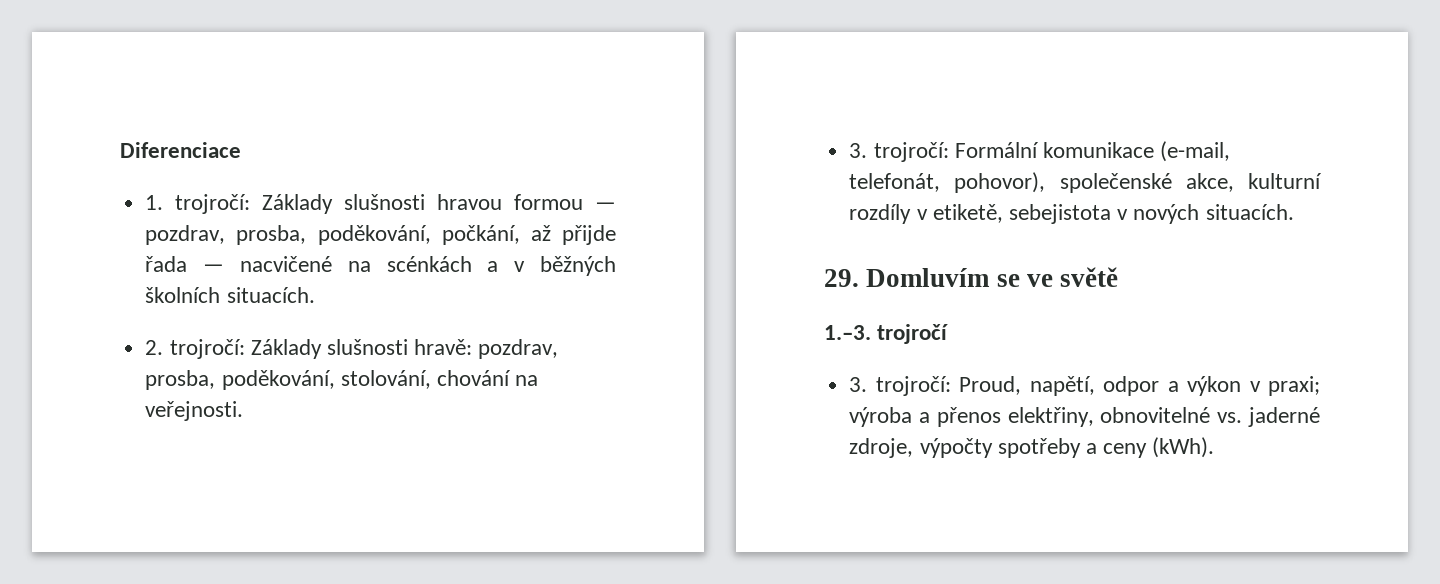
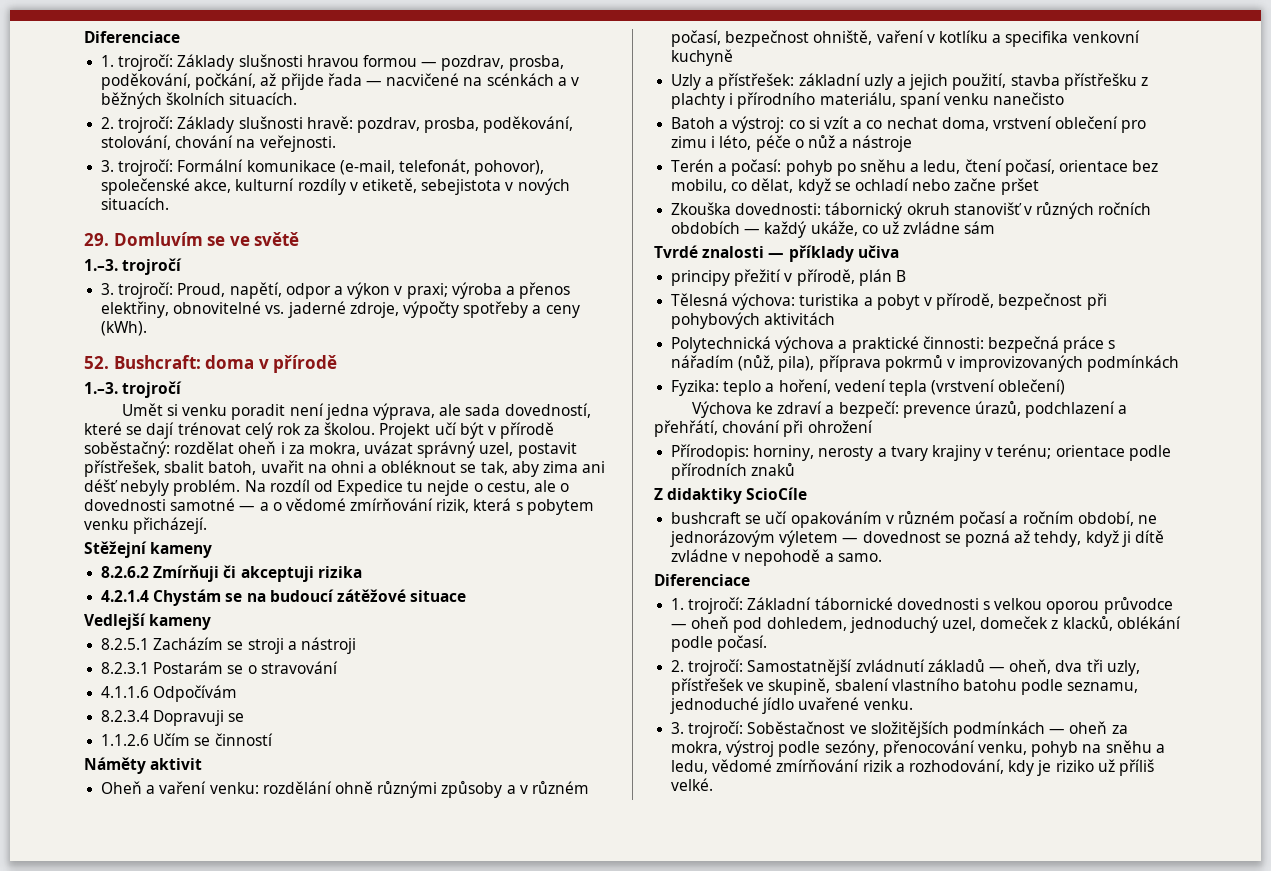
(1215, 447) none -> [84,355,338,373] [84,381,183,398] [121,403,591,420] [84,422,555,439] [84,441,577,458] [84,460,606,477] [84,479,570,496] [84,498,594,515] [84,517,208,534] [84,541,213,558] [101,565,362,582] [101,589,467,606] [84,613,212,630] [101,637,356,654] [101,661,338,674] [101,685,238,702] [101,710,245,726] [101,733,273,746] [84,757,203,774] [101,781,589,798] [671,30,1140,47] [671,49,734,66] [671,73,1148,90] [671,92,1065,109] [671,116,1147,133] [671,135,913,152] [671,159,1159,176] [671,178,1039,195] [671,202,1152,219] [671,221,996,238] [654,245,899,262] [671,269,906,286] [671,293,1107,310] [671,312,836,329] [671,336,1116,353] [671,355,1180,372] [671,379,1066,396] [691,401,1128,418] [654,420,873,437] [671,444,1171,461] [671,463,796,480] [654,487,808,504] [671,511,1157,528] [670,530,1164,547] [671,549,882,566] [654,574,750,586] [671,597,1173,614] [671,616,1181,633] [671,635,768,652] [671,659,1140,676] [671,678,1139,695] [670,697,913,714] [671,721,1128,738] [671,740,1165,757] [671,759,1154,776] [671,778,714,791] // 52. Bushcraft: doma v přírodě // 1.–3. trojročí // Umět si venku poradit není jedna výprava, ale sada dovedností, které se dají trénovat celý rok za školou. Projekt učí být v přírodě soběstačný: rozdělat oheň i za mokra, uvázat správný uzel, postavit přístřešek, sbalit batoh, uvařit na ohni a obléknout se tak, aby zima ani déšť nebyly problém. Na rozdíl od Expedice tu nejde o cestu, ale o dovednosti samotné — a o vědomé zmírňování rizik, která s pobytem venku přicházejí. // Stěžejní kameny // 8.2.6.2 Zmírňuji či akceptuji rizika // 4.2.1.4 Chystám se na budoucí zátěžové situace // Vedlejší kameny // 8.2.5.1 Zacházím se stroji a nástroji // 8.2.3.1 Postarám se o stravování // 4.1.1.6 Odpočívám // 8.2.3.4 Dopravuji se // 1.1.2.6 Učím se činností // Náměty aktivit // Oheň a vaření venku: rozdělání ohně různými způsoby a v různém počasí, bezpečnost ohniště, vaření v kotlíku a specifika venkovní kuchyně // Uzly a přístřešek: základní uzly a jejich použití, stavba přístřešku z plachty i přírodního materiálu, spaní venku nanečisto // Batoh a výstroj: co si vzít a co nechat doma, vrstvení oblečení pro zimu i léto, péče o nůž a nástroje // Terén a počasí: pohyb po sněhu a ledu, čtení počasí, orientace bez mobilu, co dělat, když se ochladí nebo začne pršet // Zkouška dovednosti: tábornický okruh stanovišť v různých ročních obdobích — každý ukáže, co už zvládne sám // Tvrdé znalosti — příklady učiva // principy přežití v přírodě, plán B // Tělesná výchova: turistika a pobyt v přírodě, bezpečnost při pohybových aktivitách // Polytechnická výchova a praktické činnosti: bezpečná práce s nářadím (nůž, pila), příprava pokrmů v improvizovaných podmínkách // Fyzika: teplo a hoření, vedení tepla (vrstvení oblečení) // Výchova ke zdraví a bezpečí: prevence úrazů, podchlazení a přehřátí, chování při ohrožení // Přírodopis: horniny, nerosty a tvary krajiny v terénu; orientace podle přírodních znaků // Z didaktiky ScioCíle // bushcraft se učí opakováním v různém počasí a ročním období, ne jednorázovým výletem — dovednost se pozná až tehdy, když ji dítě zvládne v nepohodě a samo. // Diferenciace // 1. trojročí: Základní tábornické dovednosti s velkou oporou průvodce — oheň pod dohledem, jednoduchý uzel, domeček z klacků, oblékání podle počasí. // 2. trojročí: Samostatnější zvládnutí základů — oheň, dva tři uzly, přístřešek ve skupině, sbalení vlastního batohu podle seznamu, jednoduché jídlo uvařené venku. // 3. trojročí: Soběstačnost ve složitějších podmínkách — oheň za mokra, výstroj podle sezóny, přenocování venku, pohyb na sněhu a ledu, vědomé zmírňování rizik a rozhodování, kdy je riziko už příliš velké.

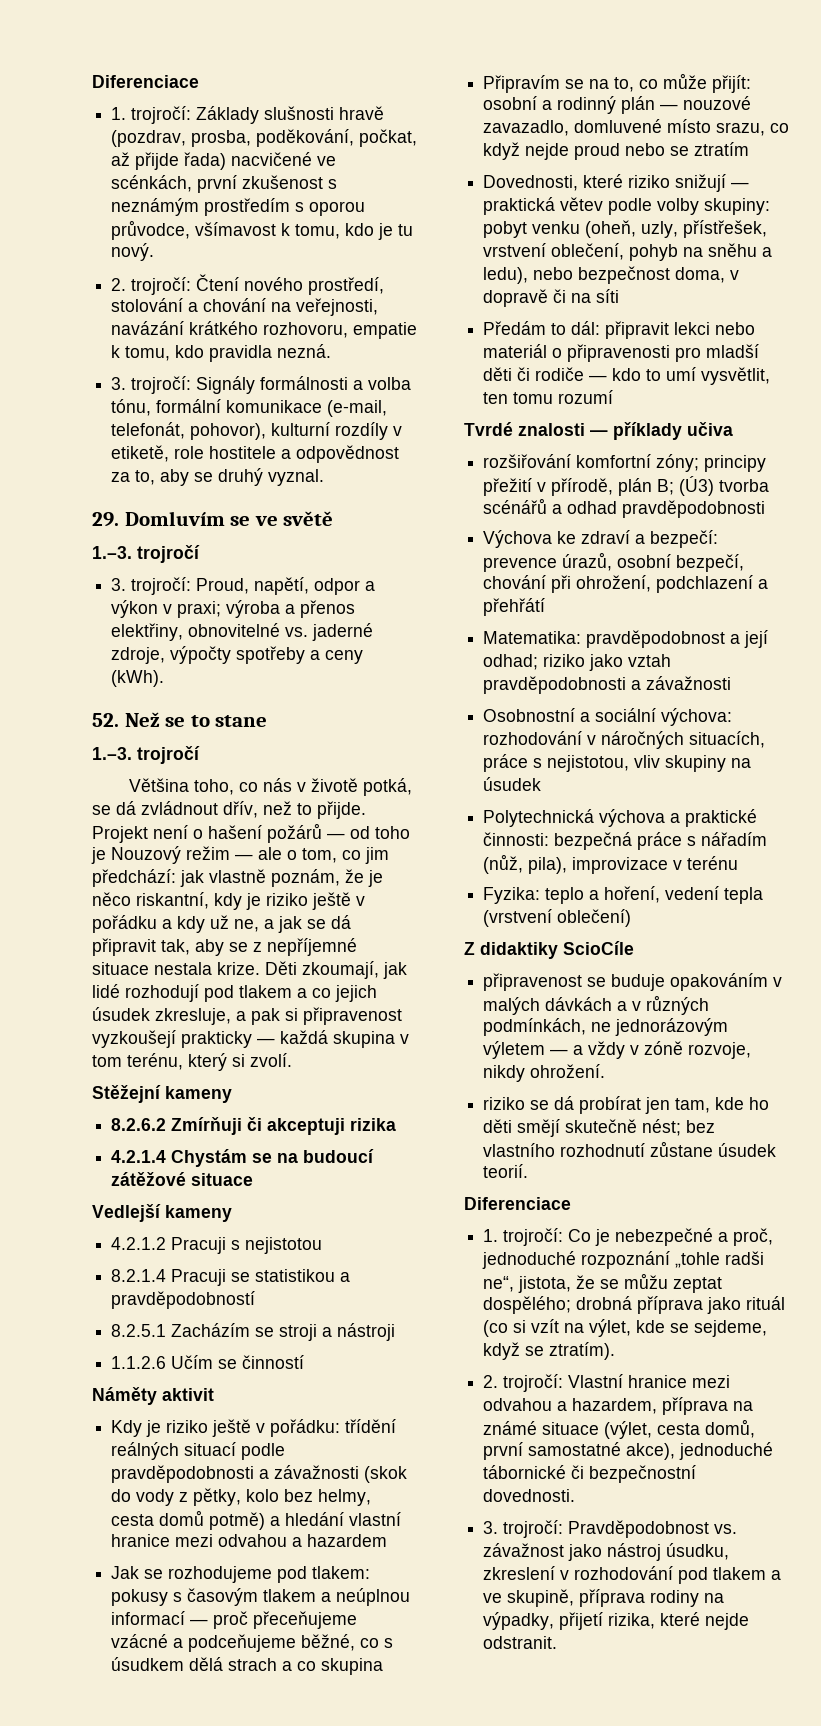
[306,55,564,71] [101,73,257,90] hravou formou — pozdrav, prosba, poděkování, počkání, -> [339,106,385,120] [111,129,418,147] hravě (pozdrav, prosba, poděkování, počkat,
[327,73,579,86] [101,92,298,109] [101,116,574,133] [101,135,336,152] [101,159,244,176] řada — nacvičené na scénkách a v běžných školních situacích. // 2. trojročí: Základy slušnosti hravě: pozdrav, prosba, poděkování, stolování, chování na veřejnosti. // 3. trojročí: Formální -> [184,152,337,170] [111,175,338,193] [111,198,366,216] [111,220,414,240] [111,243,155,261] [111,274,385,295] [111,298,379,316] [111,321,418,339] [111,344,332,362] [111,376,412,394] [111,399,222,416] řada) nacvičené ve scénkách, první zkušenost s neznámým prostředím s oporou průvodce, všímavost k tomu, kdo je tu nový. // 2. trojročí: Čtení nového prostředí, stolování a chování na veřejnosti, navázání krátkého rozhovoru, empatie k tomu, kdo pravidla nezná. // 3. trojročí: Signály formálnosti a volba tónu, formální
[101,178,232,195] společenské akce, -> (267, 431) none
[421,178,570,195] [101,197,170,210] sebejistota v nových situacích. -> [174,445,400,463] [111,468,325,486] role hostitele a odpovědnost za to, aby se druhý vyznal.
[113,355,338,373] [84,381,183,398] [121,403,591,420] [84,422,555,439] [84,441,577,458] [84,460,606,477] [84,479,570,496] [84,498,594,515] [84,517,208,534] Bushcraft: doma v přírodě // 1.–3. trojročí // Umět si venku poradit není jedna výprava, ale sada dovedností, které se dají trénovat celý rok za školou. Projekt učí být v přírodě soběstačný: rozdělat oheň i za mokra, uvázat správný uzel, postavit přístřešek, sbalit batoh, uvařit na ohni a obléknout se tak, aby zima ani déšť nebyly problém. Na rozdíl od Expedice tu nejde o cestu, ale o dovednosti samotné — a o vědomé zmírňování rizik, která s pobytem venku přicházejí. -> [124,712,268,727] [92,746,200,764] [129,778,413,796] [92,801,366,819] [92,823,410,843] [91,846,389,864] [92,869,383,887] [92,892,365,910] [92,915,351,933] [92,938,357,956] [92,961,407,979] [92,984,377,1002] [92,1007,402,1025] [92,1030,409,1048] [92,1053,292,1071] Než se to stane // 1.–3. trojročí // Většina toho, co nás v životě potká, se dá zvládnout dřív, než to přijde. Projekt není o hašení požárů — od toho je Nouzový režim — ale o tom, co jim předchází: jak vlastně poznám, že je něco riskantní, kdy je riziko ještě v pořádku a kdy už ne, a jak se dá připravit tak, aby se z nepříjemné situace nestala krize. Děti zkoumají, jak lidé rozhodují pod tlakem a co jejich úsudek zkresluje, a pak si připravenost vyzkoušejí prakticky — každá skupina v tom terénu, který si zvolí.
(212, 622) none -> [111,1237,323,1254] [111,1269,351,1286] [111,1291,256,1309] // 4.2.1.2 Pracuji s nejistotou // 8.2.1.4 Pracuji se statistikou a pravděpodobností
[101,661,338,674] [101,685,238,702] [101,710,245,726] // 8.2.3.1 Postarám se o stravování // 4.1.1.6 Odpočívám // 8.2.3.4 Dopravuji se -> (396, 1332) none
[101,781,589,798] [671,30,1140,47] [671,49,734,66] [671,73,1148,90] [671,92,1065,109] [671,116,1147,133] [671,135,913,152] [671,159,1159,176] [671,178,1039,195] [671,202,1152,219] [671,221,996,238] Oheň a vaření venku: rozdělání ohně různými způsoby a v různém počasí, bezpečnost ohniště, vaření v kotlíku a specifika venkovní kuchyně // Uzly a přístřešek: základní uzly a jejich použití, stavba přístřešku z plachty i přírodního materiálu, spaní venku nanečisto // Batoh a výstroj: co si vzít a co nechat doma, vrstvení oblečení pro zimu i léto, péče o nůž a nástroje // Terén a počasí: pohyb po sněhu a ledu, čtení počasí, orientace bez mobilu, co dělat, když se ochladí nebo začne pršet // Zkouška dovednosti: tábornický okruh stanovišť v různých ročních obdobích — každý ukáže, co už zvládne sám -> [111,1419,397,1437] [111,1442,286,1460] [111,1465,408,1483] [111,1488,372,1506] [111,1510,402,1530] [111,1534,388,1547] [111,1566,371,1583] [111,1588,411,1606] [111,1611,358,1629] [111,1634,394,1652] [111,1657,384,1675] [483,73,752,93] [483,96,752,114] [483,119,790,136] [483,142,750,160] [483,174,750,192] [483,197,771,215] [483,220,768,238] [483,243,773,261] [483,266,740,284] [483,289,620,307] [483,321,756,339] [483,344,760,362] [483,367,771,385] [483,390,614,404] Kdy je riziko ještě v pořádku: třídění reálných situací podle pravděpodobnosti a závažnosti (skok do vody z pětky, kolo bez helmy, cesta domů potmě) a hledání vlastní hranice mezi odvahou a hazardem // Jak se rozhodujeme pod tlakem: pokusy s časovým tlakem a neúplnou informací — proč přeceňujeme vzácné a podceňujeme běžné, co s úsudkem dělá strach a co skupina // Připravím se na to, co může přijít: osobní a rodinný plán — nouzové zavazadlo, domluvené místo srazu, co když nejde proud nebo se ztratím // Dovednosti, které riziko snižují — praktická větev podle volby skupiny: pobyt venku (oheň, uzly, přístřešek, vrstvení oblečení, pohyb na sněhu a ledu), nebo bezpečnost doma, v dopravě či na síti // Předám to dál: připravit lekci nebo materiál o připravenosti pro mladší děti či rodiče — kdo to umí vysvětlit, ten tomu rozumí
(899, 251) none -> [483,454,700,472] rozšiřování komfortní zóny;
[895,270,906,282] [671,293,1107,310] [671,312,836,329] B // Tělesná výchova: turistika a pobyt v přírodě, bezpečnost při pohybových aktivitách -> [657,476,770,496] [483,498,766,518] [483,530,719,548] [483,552,745,572] [483,575,769,593] [483,598,546,616] [483,630,769,648] [483,654,672,671] [483,676,732,694] [483,708,733,726] [483,731,766,749] [483,754,752,772] [483,777,542,791] B; (Ú3) tvorba scénářů a odhad pravděpodobnosti // Výchova ke zdraví a bezpečí: prevence úrazů, osobní bezpečí, chování při ohrožení, podchlazení a přehřátí // Matematika: pravděpodobnost a její odhad; riziko jako vztah pravděpodobnosti a závažnosti // Osobnostní a sociální výchova: rozhodování v náročných situacích, práce s nejistotou, vliv skupiny na úsudek
[818,355,1180,372] příprava pokrmů v improvizovaných podmínkách -> [572,856,739,874] improvizace v terénu
[691,401,1128,418] [654,420,873,437] [671,444,1171,461] [671,463,796,480] [654,487,808,504] [671,511,1157,528] [670,530,1164,547] [671,549,882,566] [654,574,750,586] [671,597,1173,614] [671,616,1181,633] [671,635,768,652] [671,659,1140,676] [671,678,1139,695] [670,697,913,714] [671,721,1128,738] [671,740,1165,757] [671,759,1154,776] [671,778,714,791] Výchova ke zdraví a bezpečí: prevence úrazů, podchlazení a přehřátí, chování při ohrožení // Přírodopis: horniny, nerosty a tvary krajiny v terénu; orientace podle přírodních znaků // Z didaktiky ScioCíle // bushcraft se učí opakováním v různém počasí a ročním období, ne jednorázovým výletem — dovednost se pozná až tehdy, když ji dítě zvládne v nepohodě a samo. // Diferenciace // 1. trojročí: Základní tábornické dovednosti s velkou oporou průvodce — oheň pod dohledem, jednoduchý uzel, domeček z klacků, oblékání podle počasí. // 2. trojročí: Samostatnější zvládnutí základů — oheň, dva tři uzly, přístřešek ve skupině, sbalení vlastního batohu podle seznamu, jednoduché jídlo uvařené venku. // 3. trojročí: Soběstačnost ve složitějších podmínkách — oheň za mokra, výstroj podle sezóny, přenocování venku, pohyb na sněhu a ledu, vědomé zmírňování rizik a rozhodování, kdy je riziko už příliš velké. -> [464,941,634,959] [483,973,783,991] [483,995,710,1015] [483,1018,729,1036] [483,1041,752,1059] [483,1064,606,1082] [483,1096,770,1114] [483,1119,716,1137] [483,1141,777,1157] [483,1164,529,1178] [464,1197,571,1210] [483,1228,774,1246] [482,1251,765,1269] [483,1273,723,1293] [483,1296,786,1314] [483,1319,768,1337] [483,1342,616,1360] [483,1374,731,1392] [483,1397,754,1415] [483,1419,756,1439] [483,1442,774,1460] [483,1465,697,1483] [483,1489,576,1502] [483,1520,738,1538] [483,1543,730,1561] [483,1566,782,1584] [483,1589,725,1607] [483,1612,750,1630] [483,1636,558,1649] Z didaktiky ScioCíle // připravenost se buduje opakováním v malých dávkách a v různých podmínkách, ne jednorázovým výletem — a vždy v zóně rozvoje, nikdy ohrožení. // riziko se dá probírat jen tam, kde ho děti smějí skutečně nést; bez vlastního rozhodnutí zůstane úsudek teorií. // Diferenciace // 1. trojročí: Co je nebezpečné a proč, jednoduché rozpoznání „tohle radši ne“, jistota, že se můžu zeptat dospělého; drobná příprava jako rituál (co si vzít na výlet, kde se sejdeme, když se ztratím). // 2. trojročí: Vlastní hranice mezi odvahou a hazardem, příprava na známé situace (výlet, cesta domů, první samostatné akce), jednoduché tábornické či bezpečnostní dovednosti. // 3. trojročí: Pravděpodobnost vs. závažnost jako nástroj úsudku, zkreslení v rozhodování pod tlakem a ve skupině, příprava rodiny na výpadky, přijetí rizika, které nejde odstranit.

